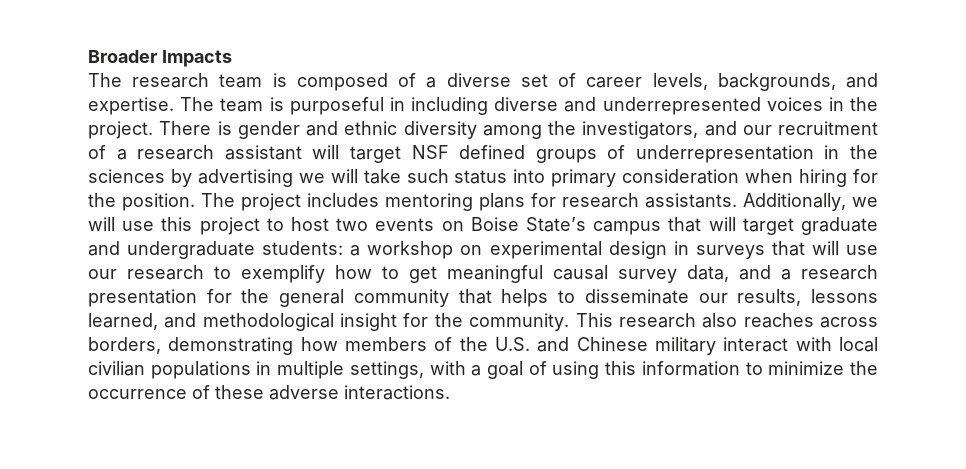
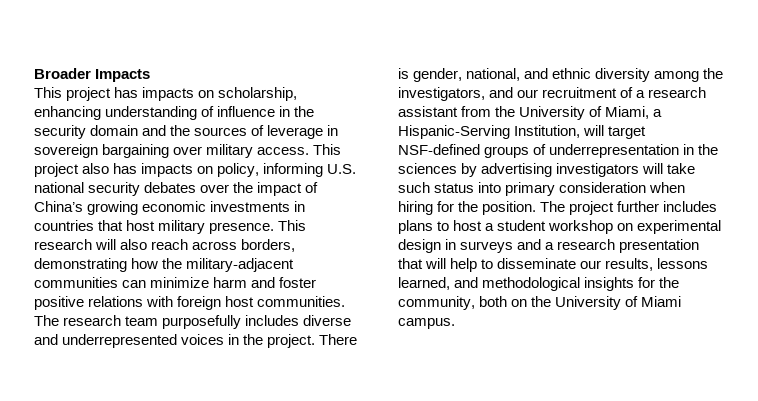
[88,73,879,91] [88,97,488,115] The research team is composed of a diverse set of career levels, backgrounds, and expertise. The team is purposeful in including -> [34,87,298,101] [34,106,315,120] [34,125,339,139] [34,144,342,158] [34,163,357,177] [34,182,319,196] [34,201,306,215] [34,220,307,234] [34,239,296,252] [34,258,295,272] [34,277,317,288] [34,296,346,310] [34,315,300,329] This project has impacts on scholarship, enhancing understanding of influence in the security domain and the sources of leverage in sovereign bargaining over military access. This project also has impacts on policy, informing U.S. national security debates over the impact of China’s growing economic investments in countries that host military presence. This research will also reach across borders, demonstrating how the military-adjacent communities can minimize harm and foster positive relations with foreign host communities. The research team purposefully includes
[237,121,300,139] gender -> [413,68,521,82] gender, national,
[312,145,526,163] will target NSF defined -> [461,106,663,120] [398,125,647,139] [398,144,480,155] from the University of Miami, a Hispanic-Serving Institution, will target NSF-defined
[298,173,325,183] we -> [556,163,640,177] investigators
[307,193,878,211] [88,217,879,235] [88,241,361,259] includes mentoring plans for research assistants. Additionally, we will use this project to host two events on Boise State’s campus that will target graduate and undergraduate students: a -> [617,201,718,212] [398,220,547,234] further includes plans to host a student
[771,241,879,256] [88,265,878,283] [88,289,549,307] that will use our research to exemplify how to get meaningful causal survey data, and a research presentation for the general community that helps -> [517,239,700,253] [398,258,478,272] and a research presentation that will help
[340,313,879,331] [88,337,878,355] [88,361,878,379] [88,385,450,400] insight for the community. This research also reaches across borders, demonstrating how members of the U.S. and Chinese military interact with local civilian populations in multiple settings, with a goal of using this information to minimize the occurrence of these adverse interactions. -> [584,277,680,291] [398,296,682,310] [398,318,455,329] insights for the community, both on the University of Miami campus.

